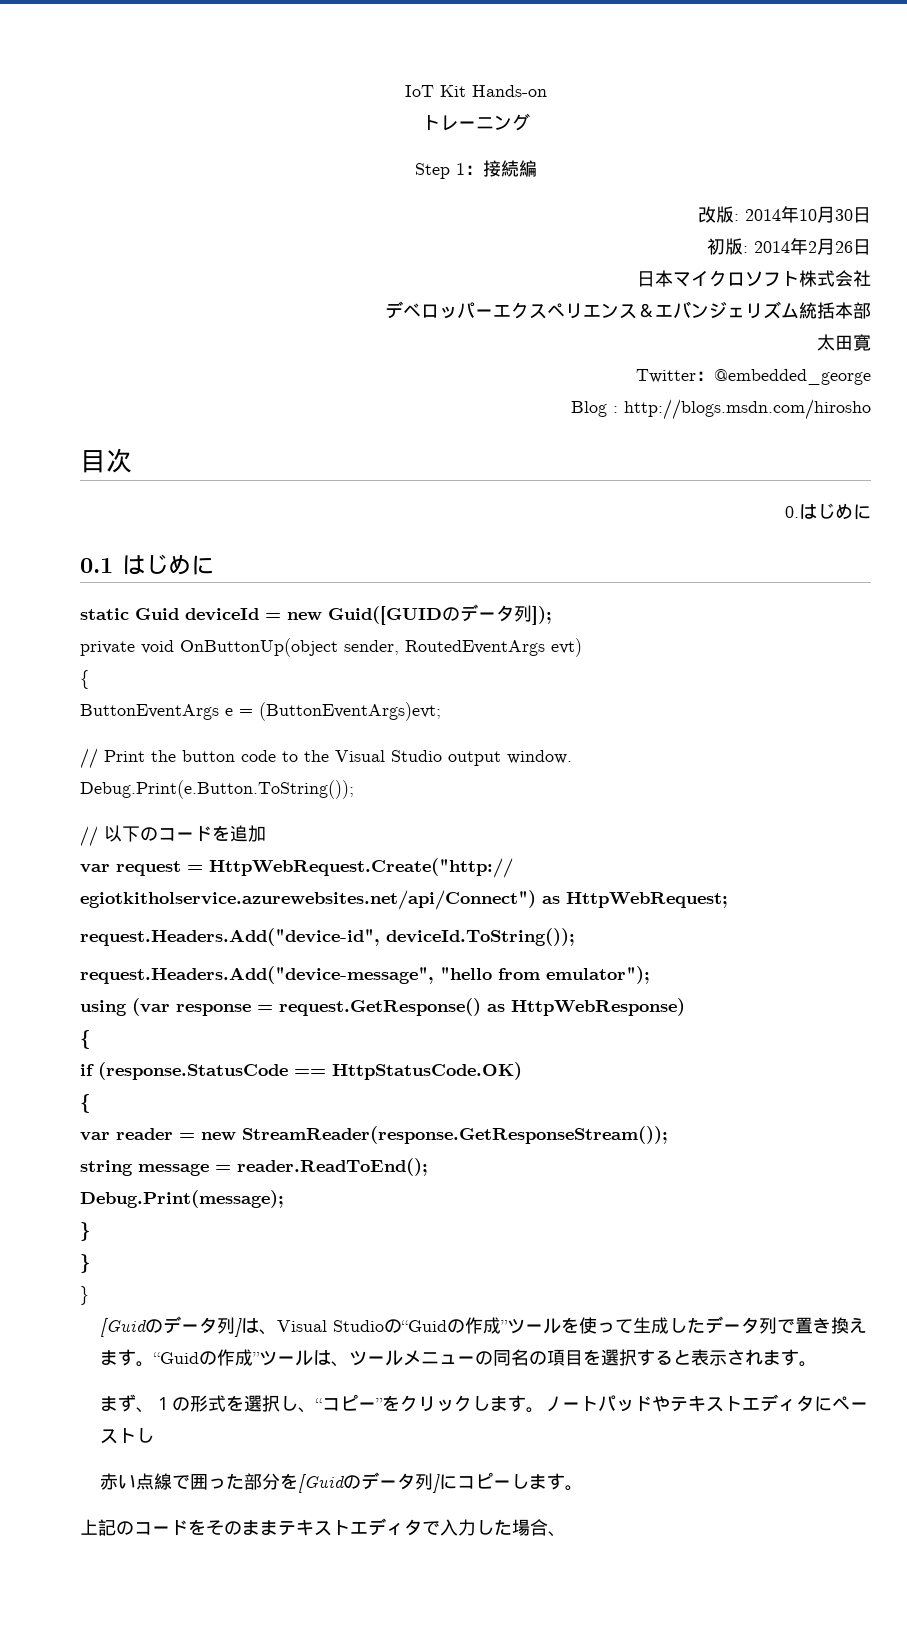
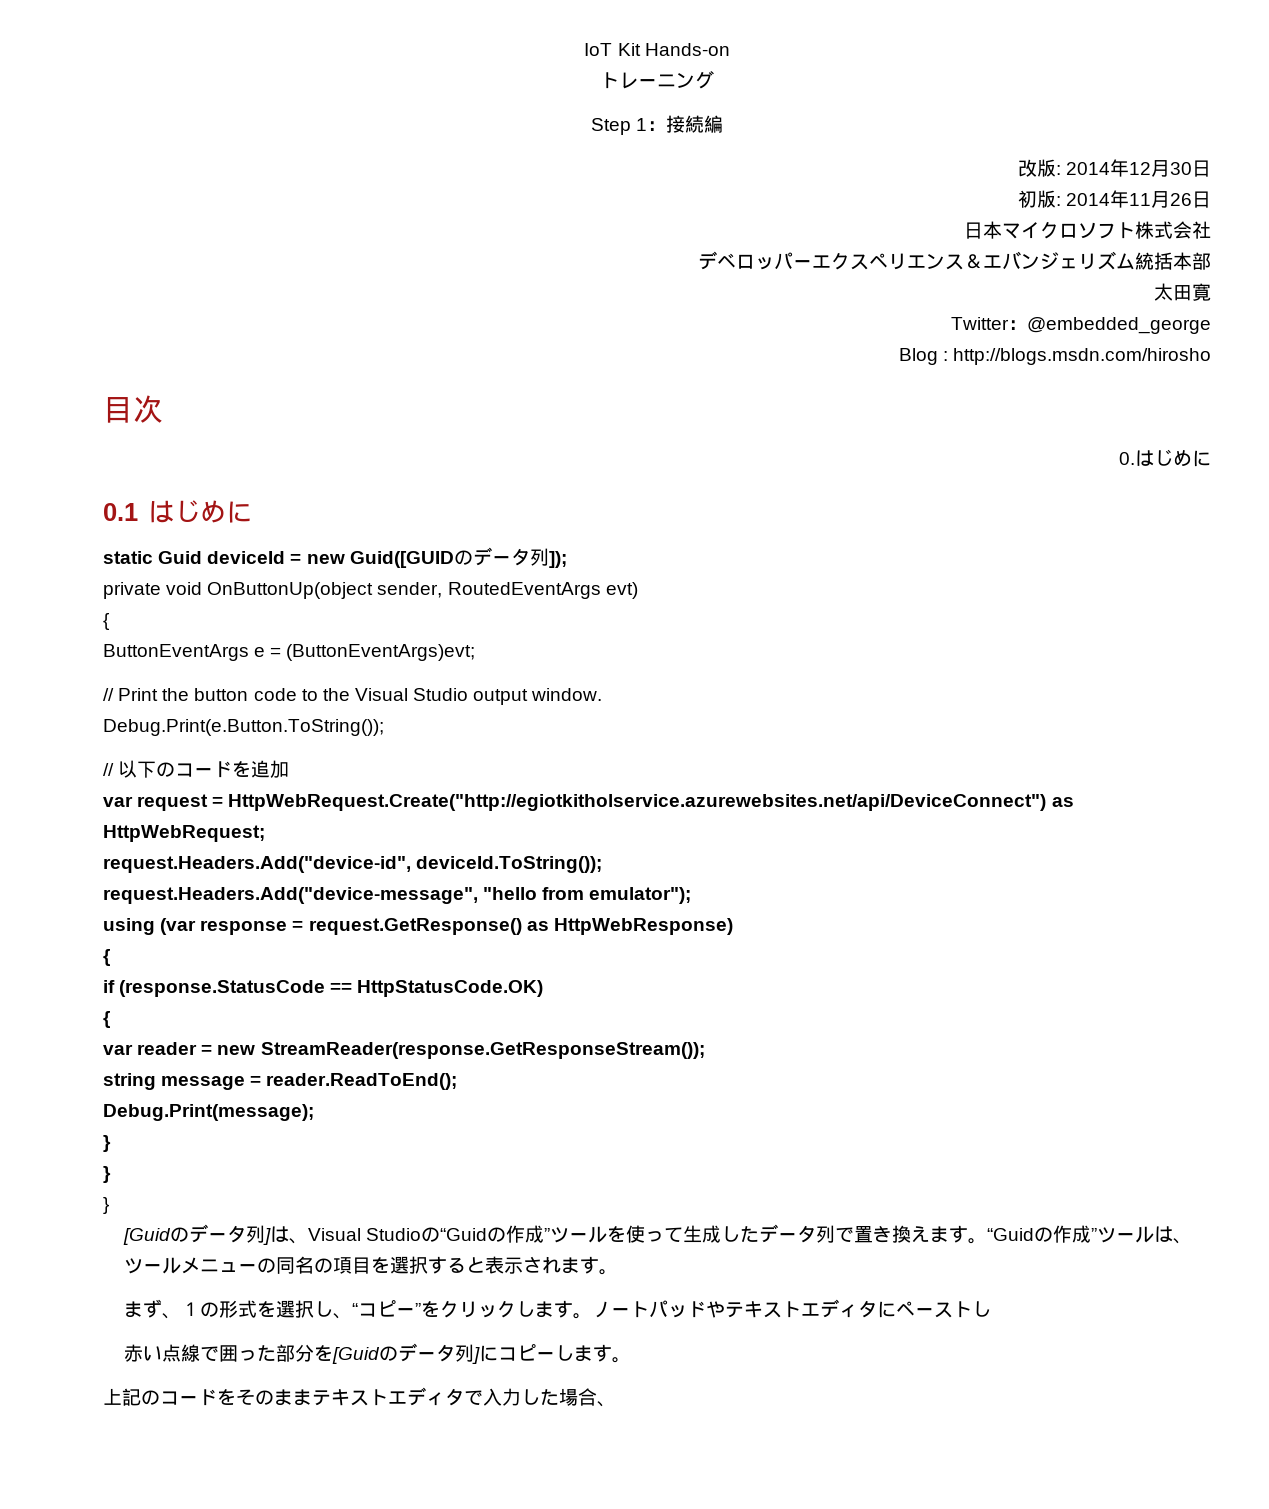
[799,209,817,221] 10 -> [1129,162,1151,175] 12
[808,241,817,253] 2 -> [1129,193,1151,206] 11
[209,858,513,878] [80,890,536,910] HttpWebRequest.Create("http:// egiotkitholservice.azurewebsites.net/api/Connect") -> [228,794,1047,811] HttpWebRequest.Create("http://egiotkitholservice.azurewebsites.net/api/DeviceConnect")

